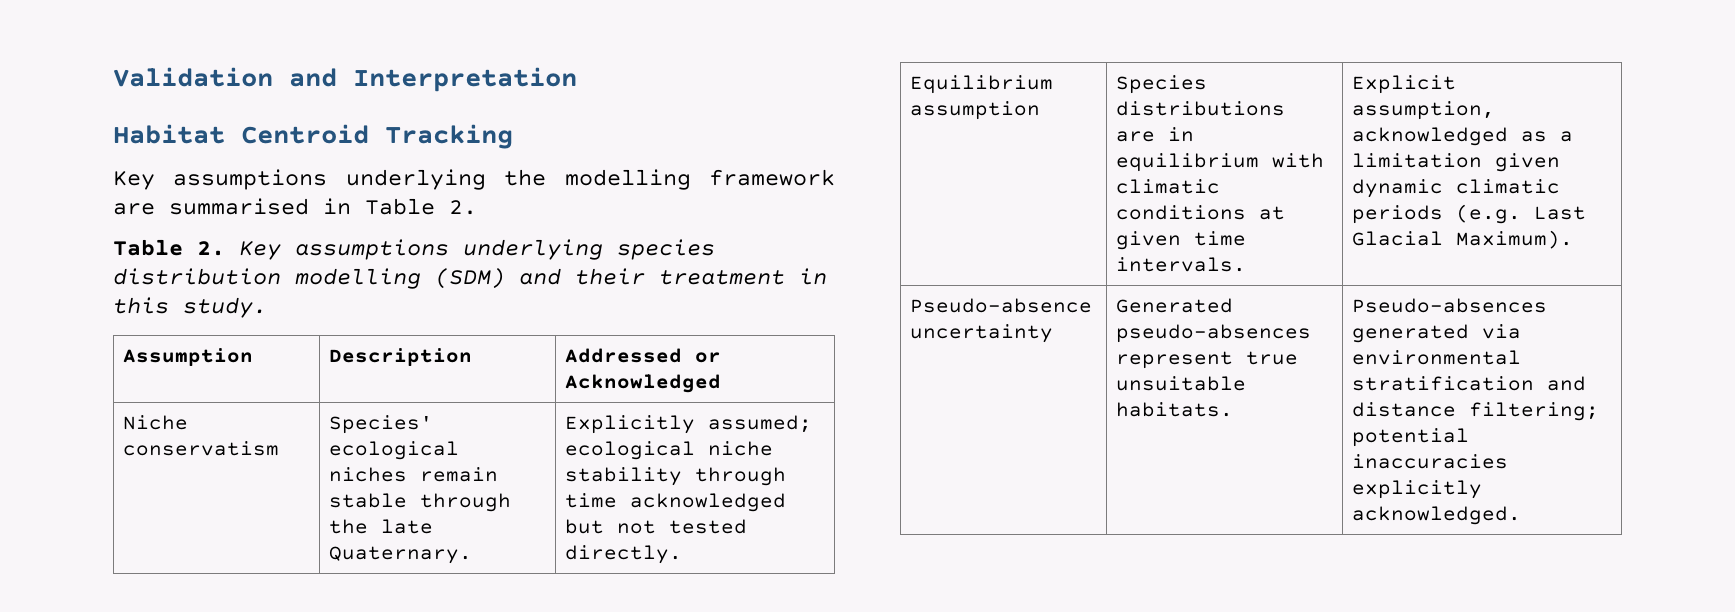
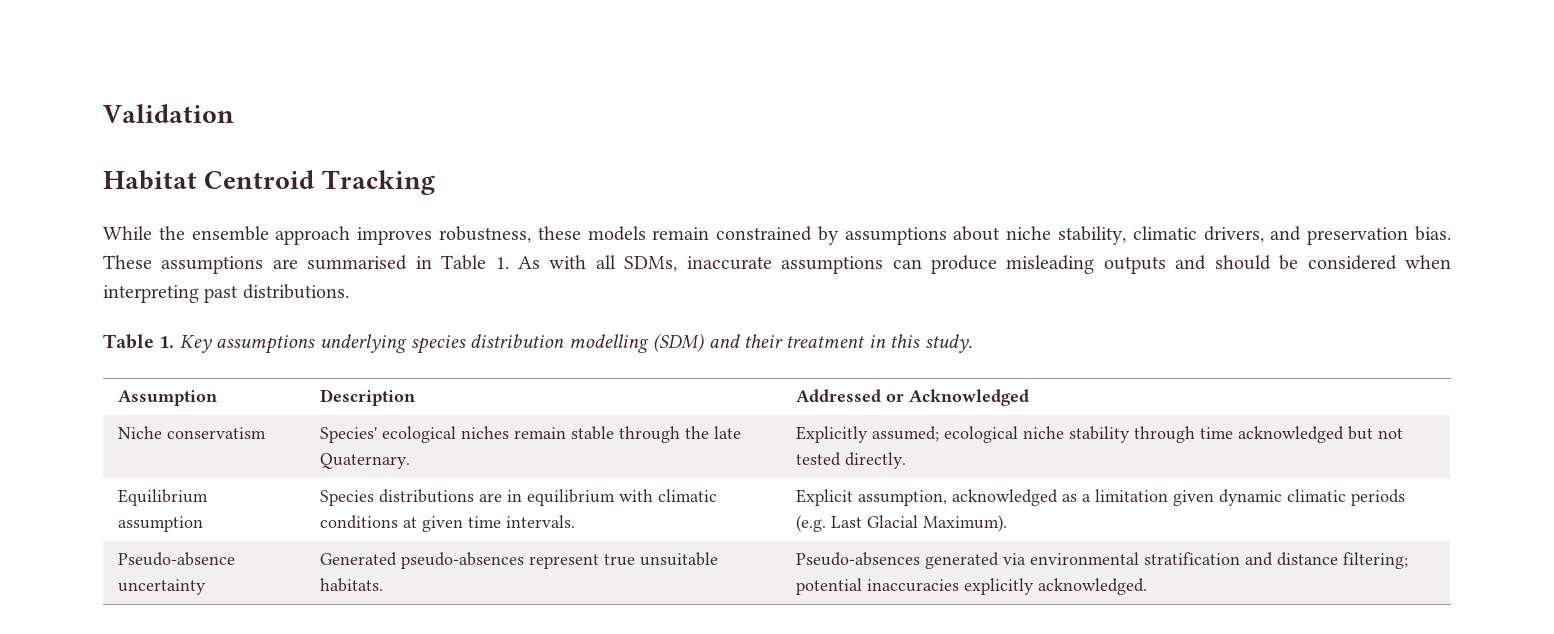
[289,67,577,92] and Interpretation -> (234, 113) none
[113,169,835,190] [113,198,477,215] [113,239,225,256] Key assumptions underlying the modelling framework are summarised in Table 2. // Table 2. -> [103,226,1451,245] [103,255,1451,274] [103,284,349,303] [103,334,175,349] While the ensemble approach improves robustness, these models remain constrained by assumptions about niche stability, climatic drivers, and preservation bias. These assumptions are summarised in Table 1. As with all SDMs, inaccurate assumptions can produce misleading outputs and should be considered when interpreting past distributions. // Table 1.

